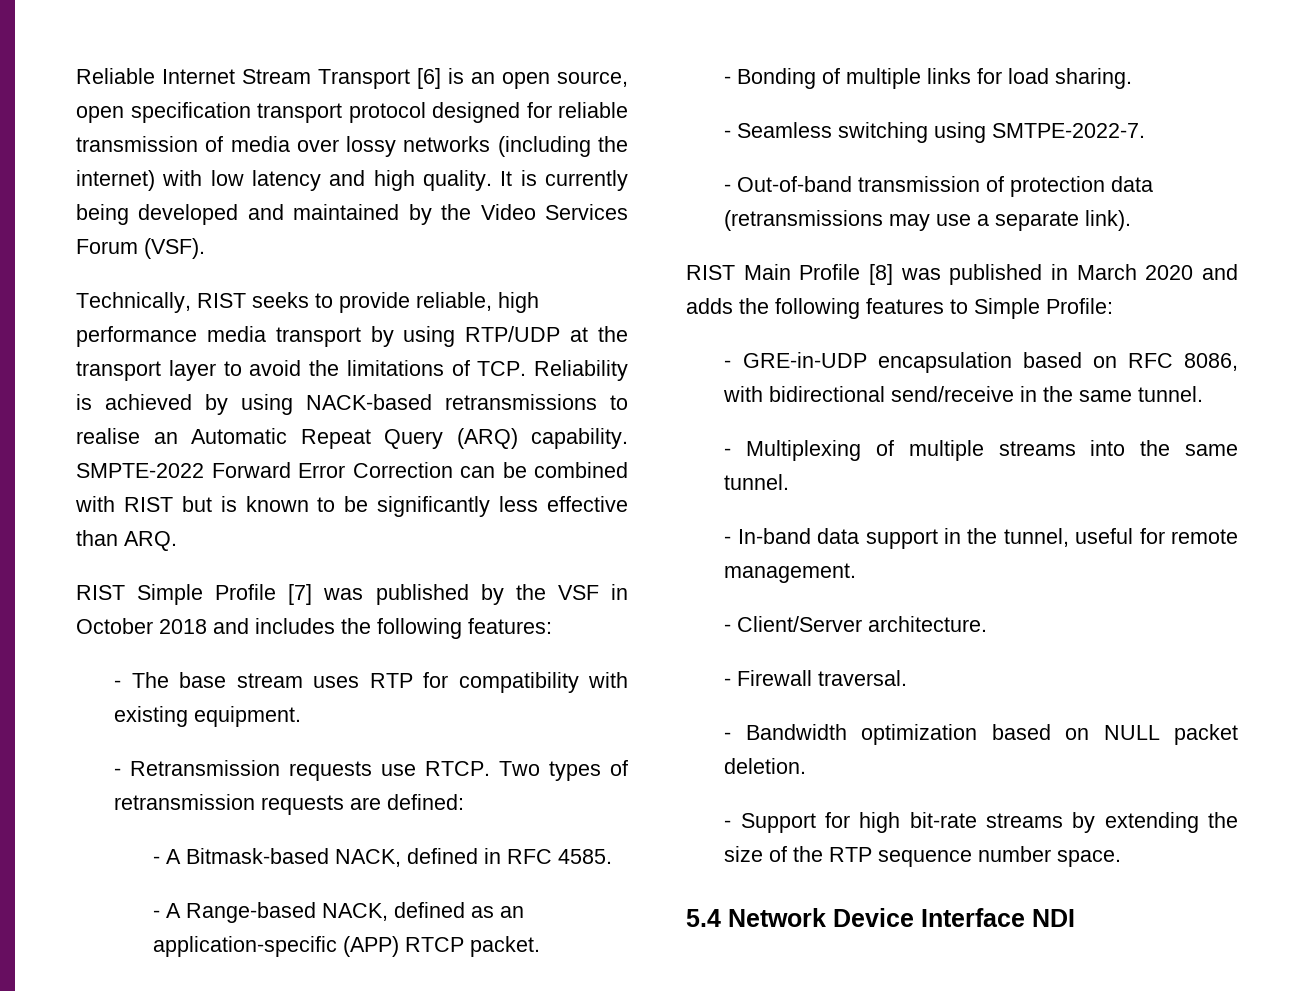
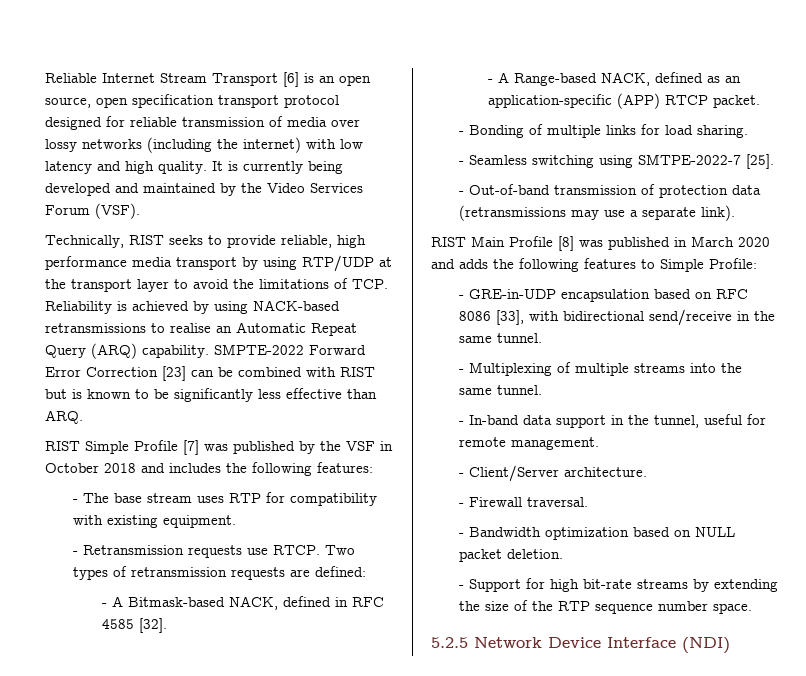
(453, 470) none -> [162,366,186,381] [23]
[557,849,612,864] 4585. -> [101,618,167,633] 4585 [32].
[992,123,1146,138] SMTPE-2022-7. -> [638,154,775,169] SMTPE-2022-7 [25].
[1184,353,1238,371] 8086, -> [459,310,525,325] 8086 [33],
[686,909,721,927] 5.4 -> [431,637,468,648] 5.2.5
[1032,909,1075,927] NDI -> [682,637,730,654] (NDI)

